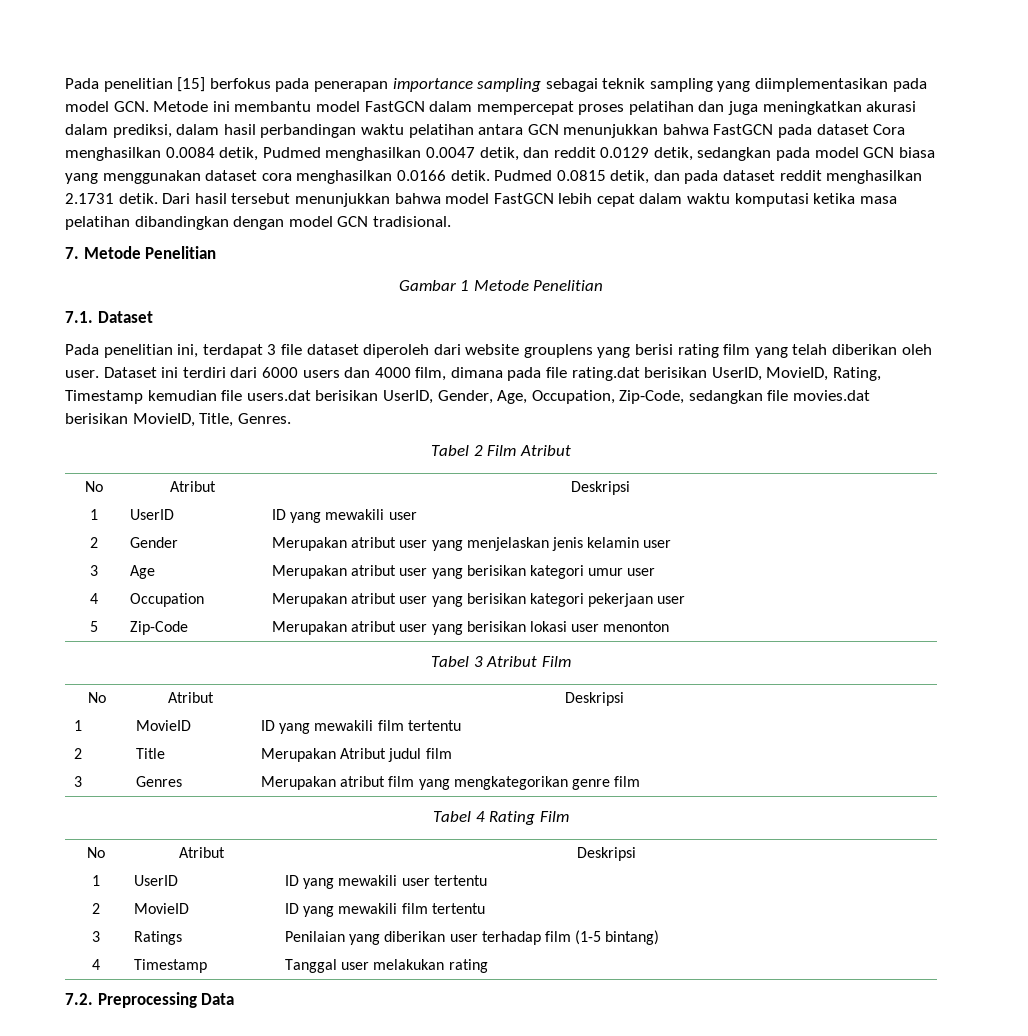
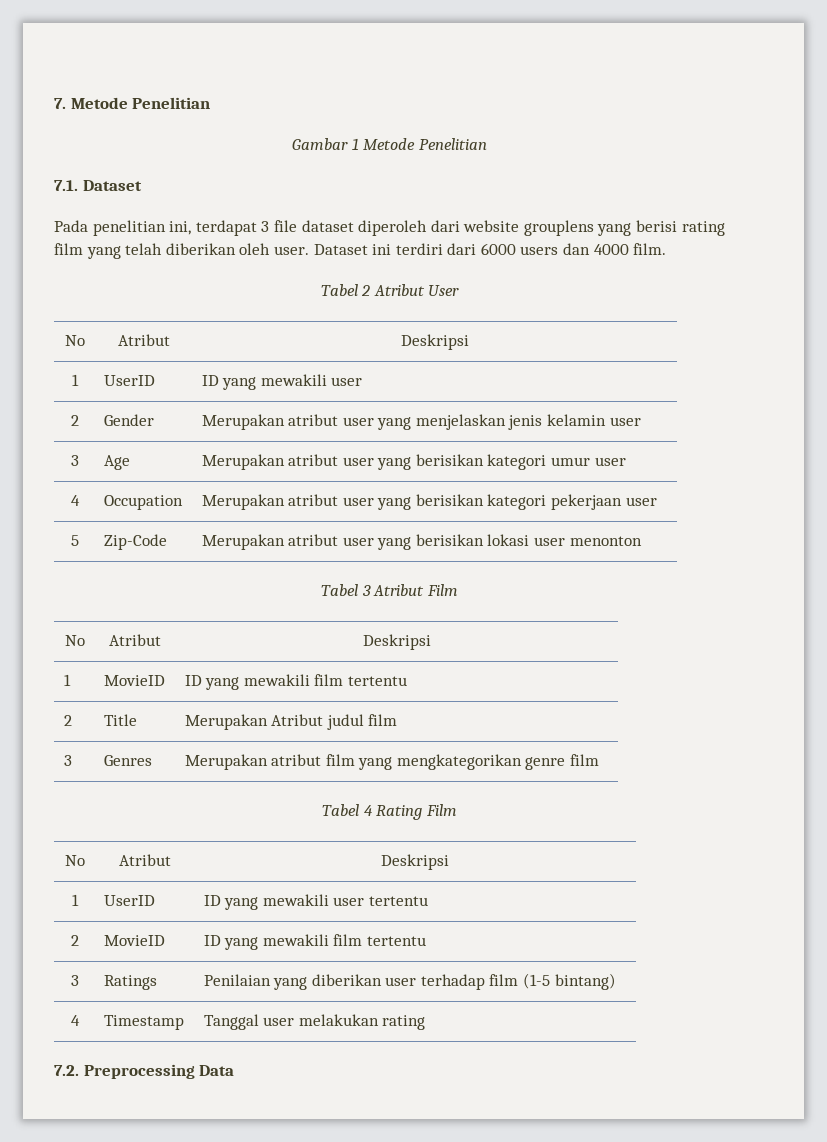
[65,77,927,92] [65,101,917,115] [65,124,906,138] [65,147,935,161] [65,170,923,184] [65,193,897,207] [65,216,451,230] Pada penelitian [15] berfokus pada penerapan importance sampling sebagai teknik sampling yang diimplementasikan pada model GCN. Metode ini membantu model FastGCN dalam mempercepat proses pelatihan dan juga meningkatkan akurasi dalam prediksi, dalam hasil perbandingan waktu pelatihan antara GCN menunjukkan bahwa FastGCN pada dataset Cora menghasilkan 0.0084 detik, Pudmed menghasilkan 0.0047 detik, dan reddit 0.0129 detik, sedangkan pada model GCN biasa yang menggunakan dataset cora menghasilkan 0.0166 detik. Pudmed 0.0815 detik, dan pada dataset reddit menghasilkan 2.1731 detik. Dari hasil tersebut menunjukkan bahwa model FastGCN lebih cepat dalam waktu komputasi ketika masa pelatihan dibandingkan dengan model GCN tradisional. // -> (54, 103) none
[415,367,882,381] [65,390,871,404] [65,413,291,427] film, dimana pada file rating.dat berisikan UserID, MovieID, Rating, Timestamp kemudian file users.dat berisikan UserID, Gender, Age, Occupation, Zip-Code, sedangkan file movies.dat berisikan MovieID, Title, Genres. -> [633,243,667,255] film.
[487,445,571,456] Film Atribut -> [373,284,460,296] Atribut User

